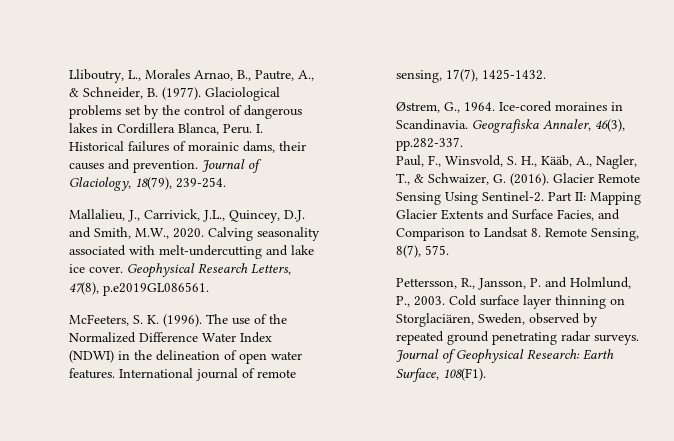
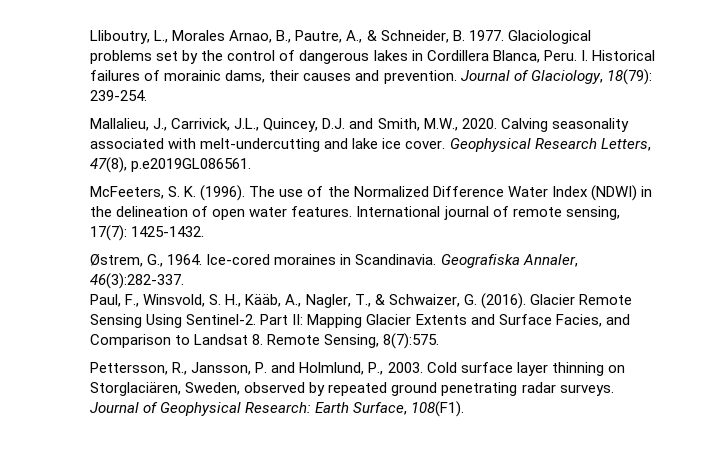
[161,87,201,100] (1977). -> [468,30,504,41] 1977.
[134,177,172,190] 18(79), -> [606,69,652,85] 18(79):
[445,69,478,82] 17(7), -> [90,225,128,241] 17(7):
[594,119,625,132] [395,137,463,151] 46(3), pp.282-337. -> [90,273,185,289] 46(3):282-337.
[395,245,449,258] 8(7), 575. -> [383,333,440,349] 8(7):575.

